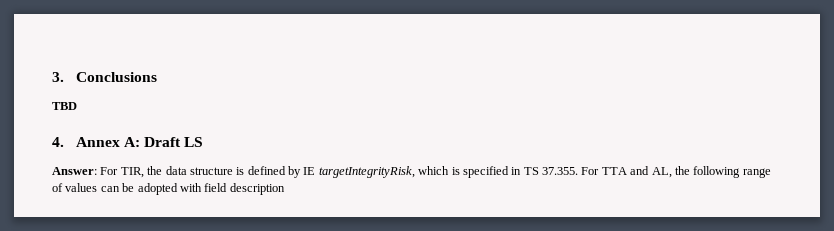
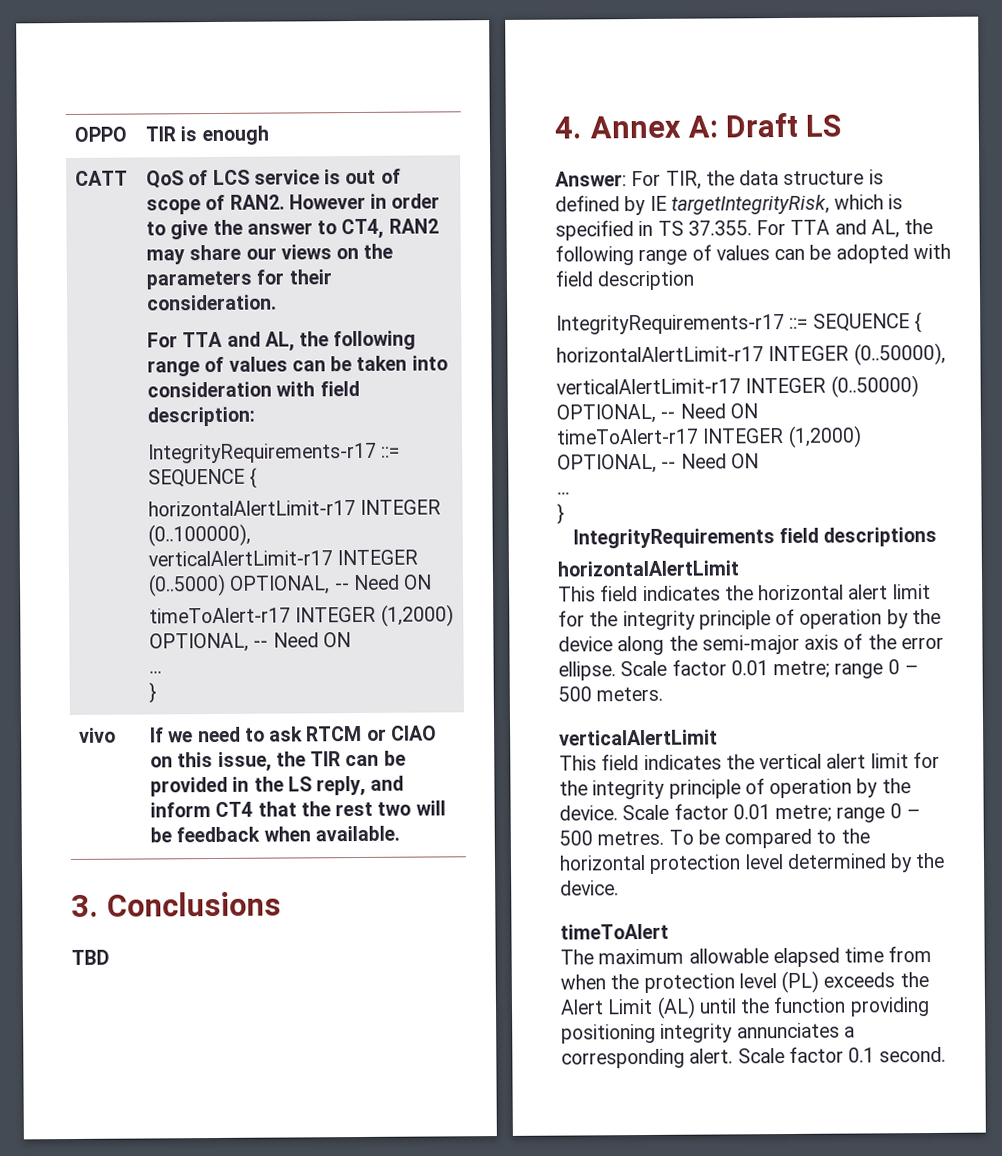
(52, 77) none -> [74,126,128,142] [145,125,269,146] [75,170,129,186] [146,168,401,189] [146,193,441,215] [146,218,439,240] [146,243,394,265] [146,269,332,290] [147,294,278,311] [147,330,417,352] [147,355,448,377] [147,380,360,398] [147,406,256,427] [148,442,401,464] [148,467,258,489] [148,499,442,517] [148,523,252,547] [148,549,419,567] [148,573,433,597] [149,604,454,627] [149,632,351,653] [149,670,163,674] [149,682,158,704] [79,727,117,743] [150,725,437,743] [150,750,406,772] [150,775,405,797] [150,800,446,818] [150,825,400,843] OPPO | TIR is enough // CATT | QoS of LCS service is out of scope of RAN2. However in order to give the answer to CT4, RAN2 may share our views on the parameters for their consideration. // For TTA and AL, the following range of values can be taken into consideration with field description: // IntegrityRequirements-r17 ::= SEQUENCE { // horizontalAlertLimit-r17 INTEGER (0..100000), // verticalAlertLimit-r17 INTEGER (0..5000) OPTIONAL, -- Need ON // timeToAlert-r17 INTEGER (1,2000) OPTIONAL, -- Need ON // ... // } // vivo | If we need to ask RTCM or CIAO on this issue, the TIR can be provided in the LS reply, and inform CT4 that the rest two will be feedback when available. //
(285, 189) none -> [556,312,922,335] [556,342,946,366] [556,375,919,398] [556,403,758,424] [556,425,862,448] [557,453,759,474] [557,491,570,495] [557,503,565,525] [572,526,938,549] [557,560,739,577] [558,584,931,602] [558,608,941,631] [558,633,944,656] [558,659,919,681] [558,686,664,702] [559,729,718,746] [559,751,940,771] [559,778,911,800] [559,803,921,823] [559,828,870,849] [559,852,946,874] [560,880,619,896] [560,923,669,940] [560,945,933,968] [560,970,929,994] [560,996,930,1019] [561,1022,855,1044] [561,1046,947,1069] // IntegrityRequirements-r17 ::= SEQUENCE { // horizontalAlertLimit-r17 INTEGER (0..50000), // verticalAlertLimit-r17 INTEGER (0..50000) OPTIONAL, -- Need ON // timeToAlert-r17 INTEGER (1,2000) OPTIONAL, -- Need ON // ... // } // IntegrityRequirements field descriptions // horizontalAlertLimit // This field indicates the horizontal alert limit for the integrity principle of operation by the device along the semi-major axis of the error ellipse. Scale factor 0.01 metre; range 0 – 500 meters. // verticalAlertLimit // This field indicates the vertical alert limit for the integrity principle of operation by the device. Scale factor 0.01 metre; range 0 – 500 metres. To be compared to the horizontal protection level determined by the device. // timeToAlert // The maximum allowable elapsed time from when the protection level (PL) exceeds the Alert Limit (AL) until the function providing positioning integrity annunciates a corresponding alert. Scale factor 0.1 second.

